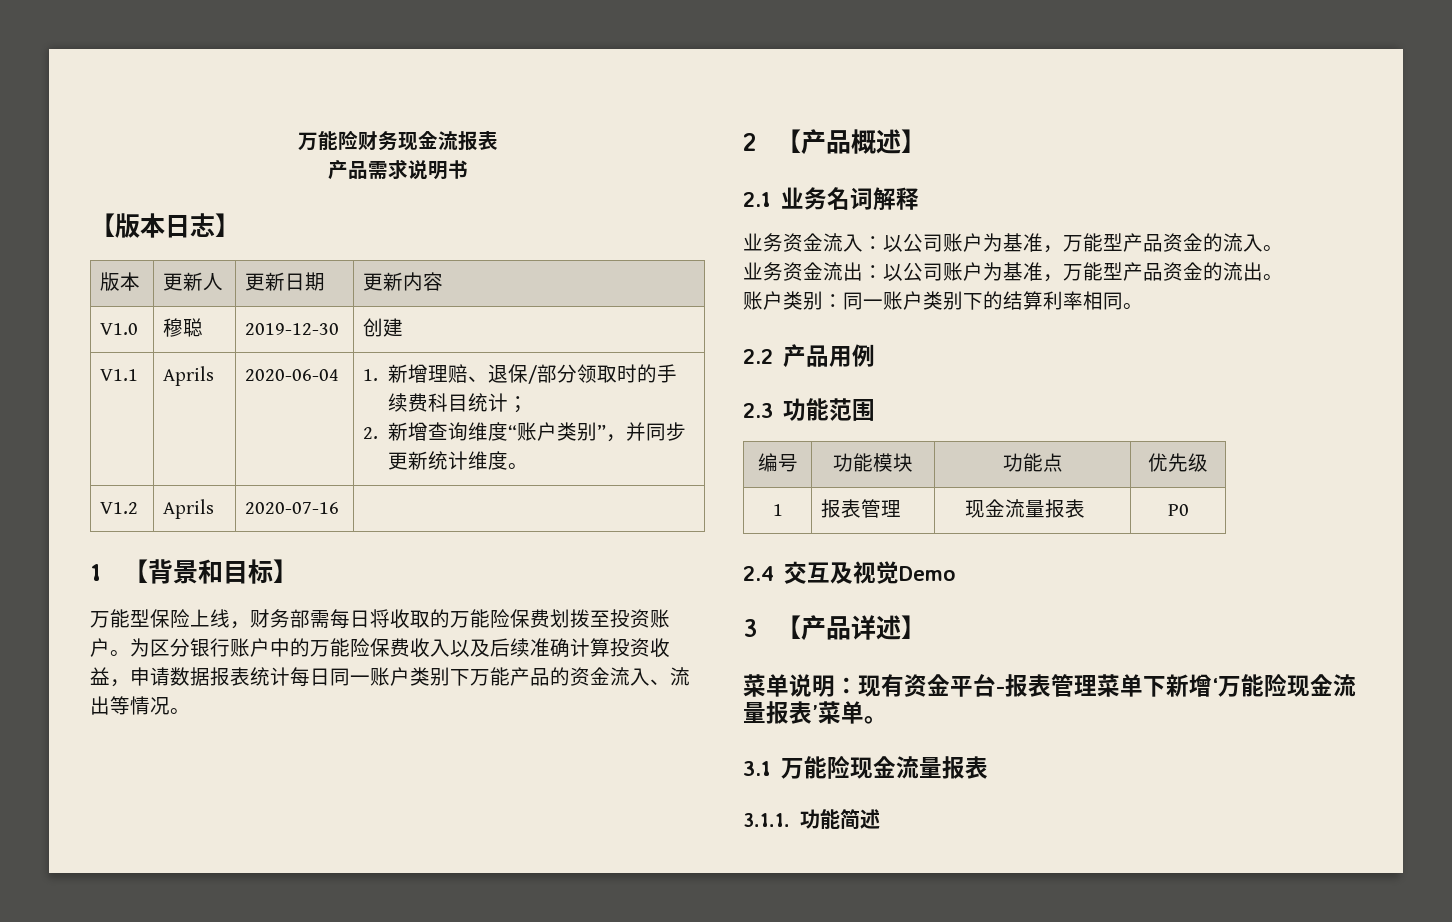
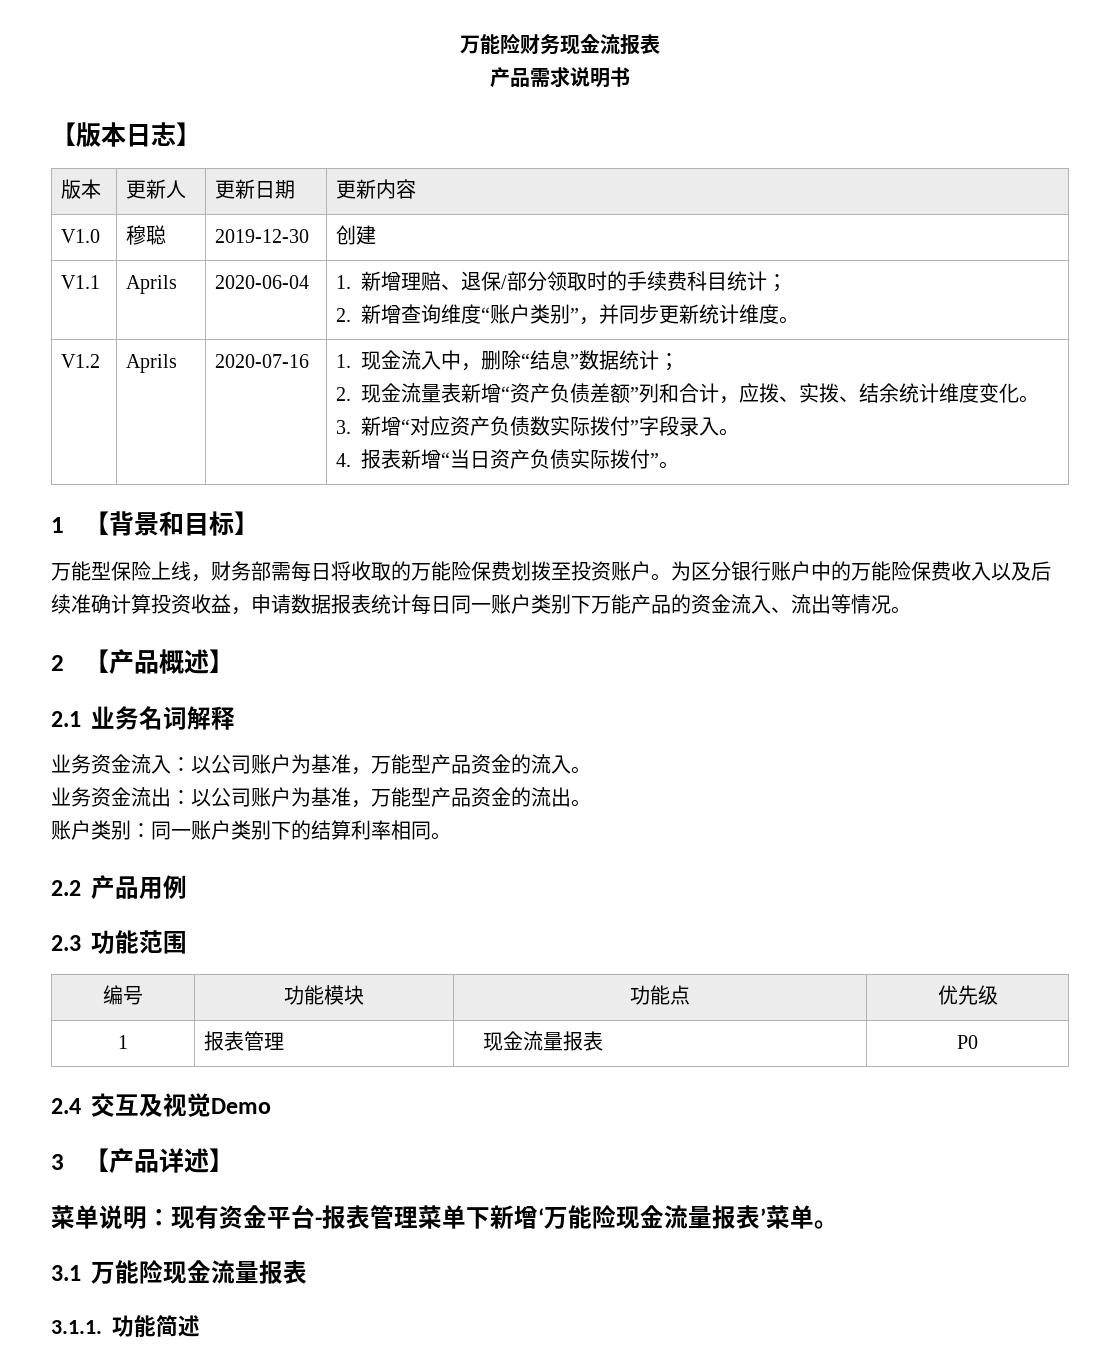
(340, 508) none -> [336,350,680,371] [336,383,1040,404] [336,416,740,436] [336,449,680,469] 1.现金流入中，删除“结息”数据统计； // 2.现金流量表新增“资产负债差额”列和合计，应拨、实拨、结余统计维度变化。 // 3.新增“对应资产负债数实际拨付”字段录入。 // 4.报表新增“当日资产负债实际拨付”。

